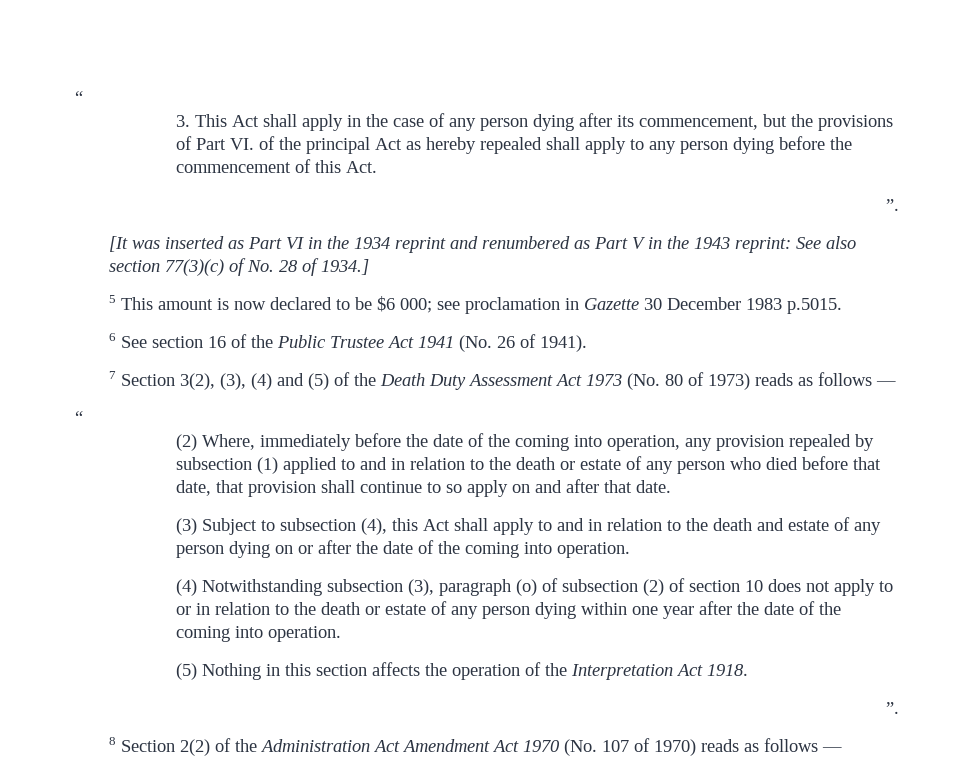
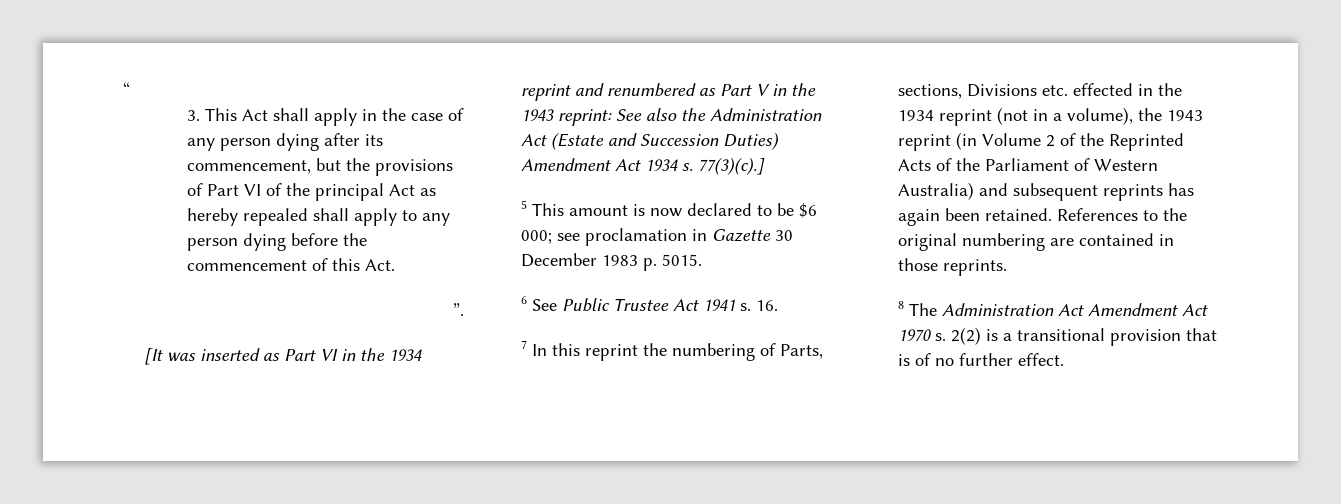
[230,138,255,150] VI. -> [244,184,262,196] VI
[108,258,369,276] section 77(3)(c) of No. 28 of 1934.] -> [681,108,823,121] [521,132,780,150] [521,157,766,175] the Administration Act (Estate and Succession Duties) Amendment Act 1934 s. 77(3)(c).]
[786,298,842,314] p.5015. -> [643,254,703,271] p. 5015.
[151,334,587,352] [108,371,896,390] [75,411,83,424] [176,433,875,451] [176,456,882,474] [176,479,672,497] [176,517,882,535] [176,540,631,558] [176,578,894,596] [176,601,842,619] [176,626,342,642] [176,662,749,680] [886,702,899,714] [108,737,257,756] section 16 of the Public Trustee Act 1941 (No. 26 of 1941). // 7 Section 3(2), (3), (4) and (5) of the Death Duty Assessment Act 1973 (No. 80 of 1973) reads as follows — // “ // (2) Where, immediately before the date of the coming into operation, any provision repealed by subsection (1) applied to and in relation to the death or estate of any person who died before that date, that provision shall continue to so apply on and after that date. // (3) Subject to subsection (4), this Act shall apply to and in relation to the death and estate of any person dying on or after the date of the coming into operation. // (4) Notwithstanding subsection (3), paragraph (o) of subsection (2) of section 10 does not apply to or in relation to the death or estate of any person dying within one year after the date of the coming into operation. // (5) Nothing in this section affects the operation of the Interpretation Act 1918. // ”. // 8 Section 2(2) of the -> [562,298,779,312] [521,340,824,361] [898,83,1183,99] [898,107,1204,126] [898,132,1185,151] [898,158,1159,171] [898,182,1195,201] [898,208,1188,226] [898,233,1175,251] [898,258,1008,276] [898,301,938,316] Public Trustee Act 1941 s. 16. // 7 In this reprint the numbering of Parts, sections, Divisions etc. effected in the 1934 reprint (not in a volume), the 1943 reprint (in Volume 2 of the Reprinted Acts of the Parliament of Western Australia) and subsequent reprints has again been retained. References to the original numbering are contained in those reprints. // 8 The
[563,738,842,756] (No. 107 of 1970) reads as follows — -> [935,327,1218,346] [898,353,1065,366] s. 2(2) is a transitional provision that is of no further effect.

